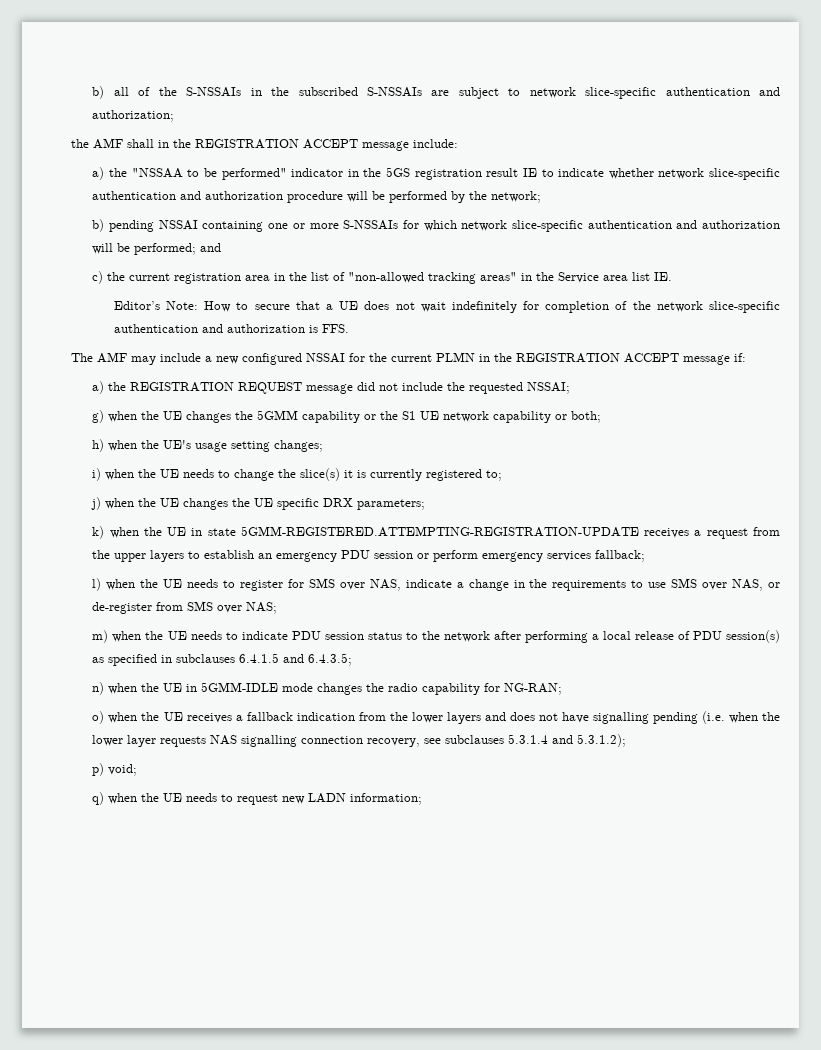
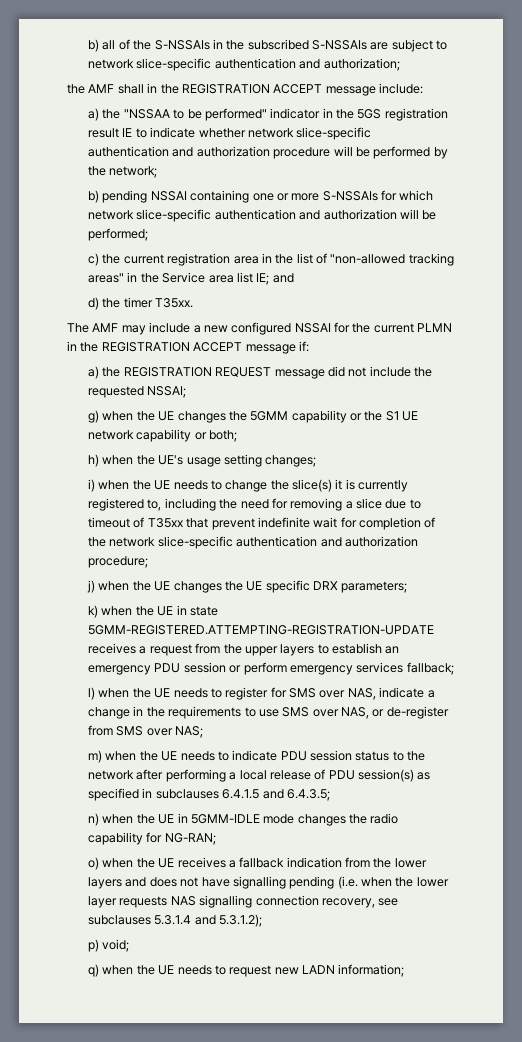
[200,243,222,252] and -> (149, 234) none
[654,272,673,281] [113,301,781,313] [113,324,349,333] IE. // Editor’s Note: How to secure that a UE does not wait indefinitely for completion of the network slice-specific authentication and authorization is FFS. -> [256,273,294,285] [88,297,194,310] IE; and // d) the timer T35xx.
[486,470,503,481] to; -> [147,498,421,511] [88,517,436,530] [88,536,418,549] [88,556,149,568] to, including the need for removing a slice due to timeout of T35xx that prevent indefinite wait for completion of the network slice-specific authentication and authorization procedure;

